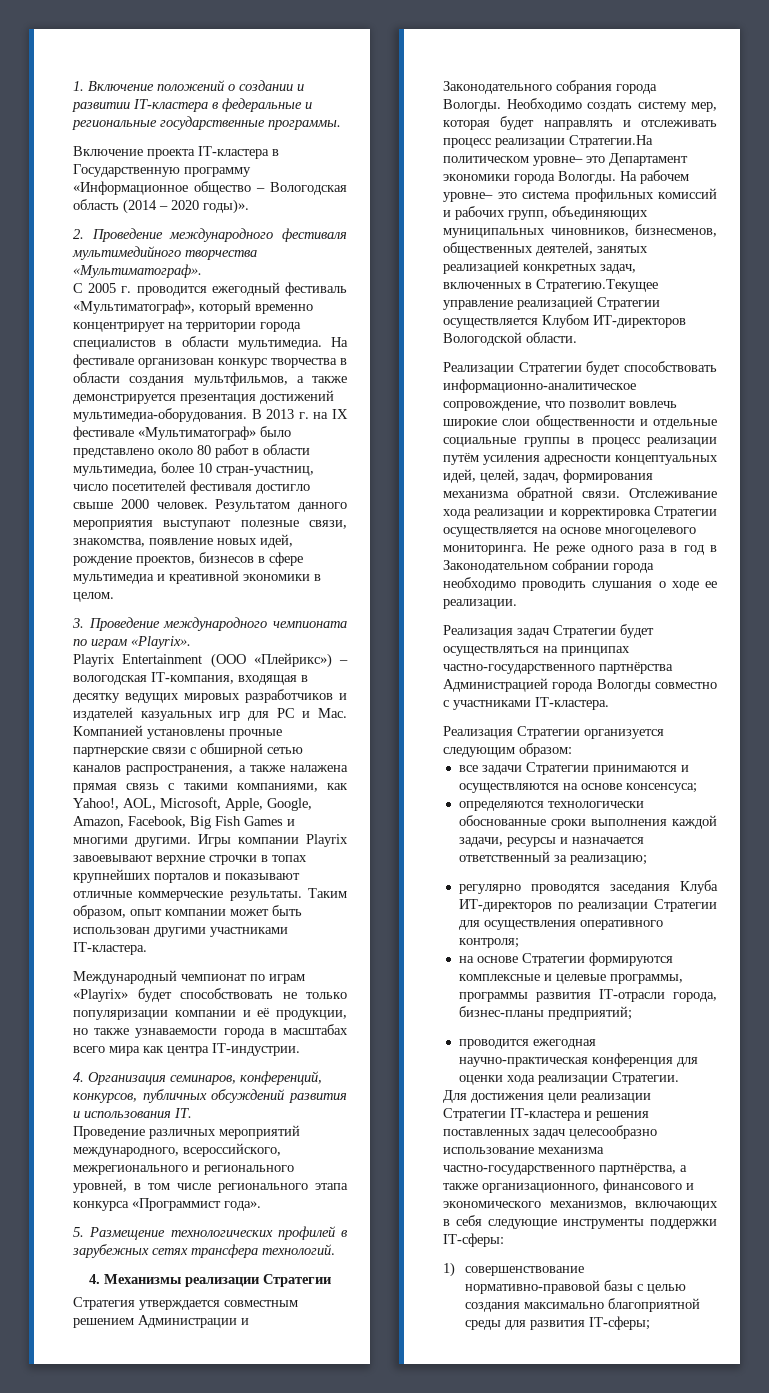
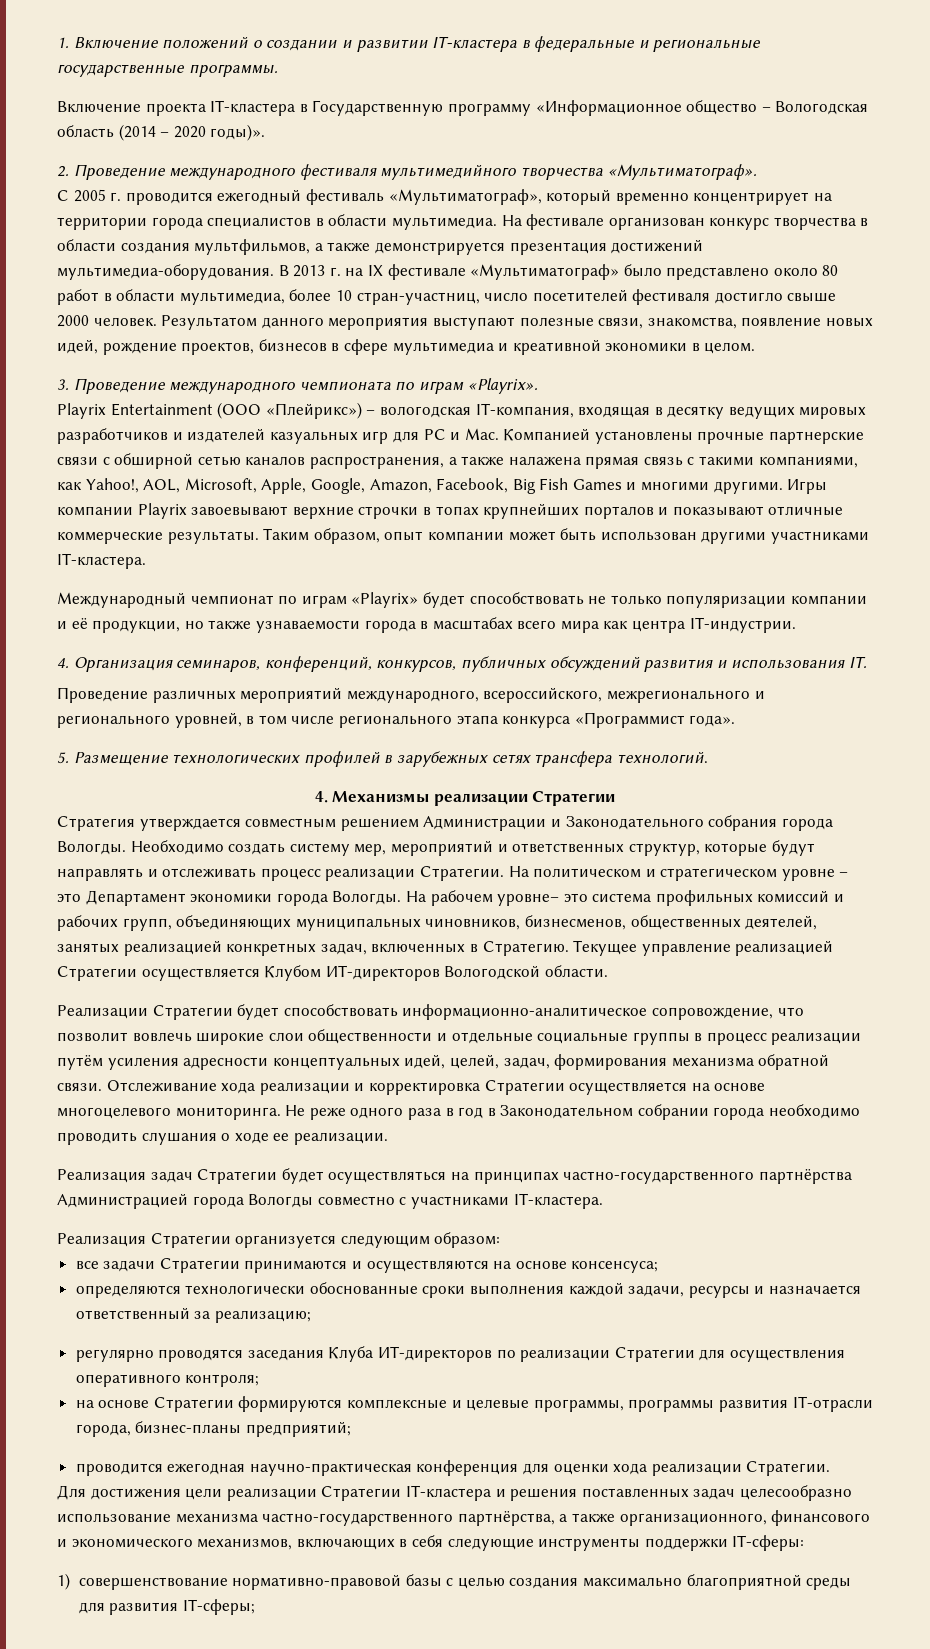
[443,116,535,130] которая будет -> [390,840,815,856] мероприятий и ответственных структур, которые будут
[569,135,653,148] [443,156,583,166] Стратегии.На политическом уровне– -> [419,866,849,881] Стратегии. На политическом и стратегическом уровне –
[536,279,658,292] Стратегию.Текущее -> [482,940,638,956] Стратегию. Текущее

